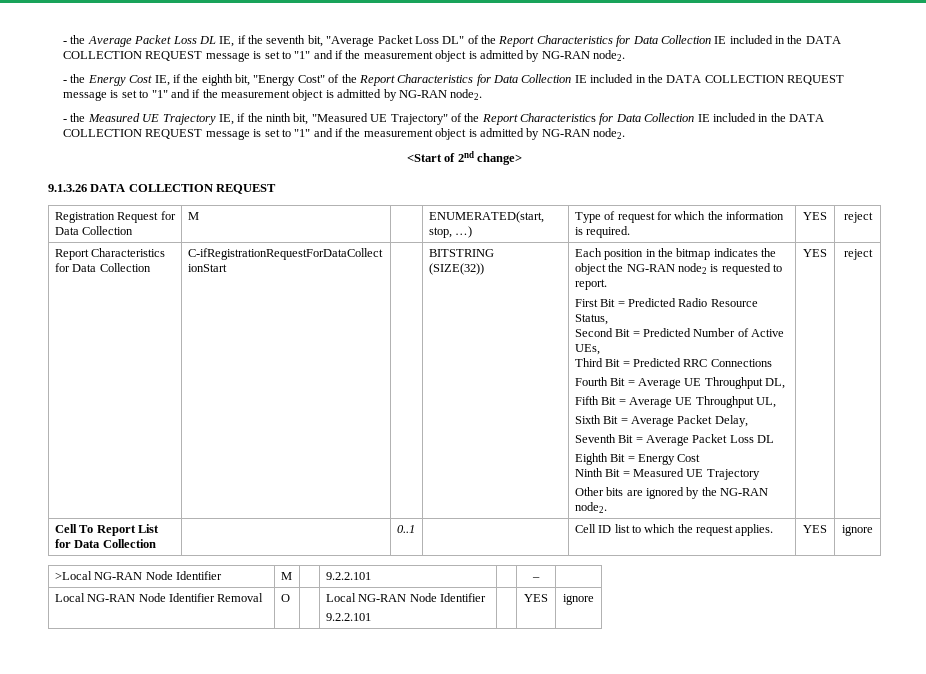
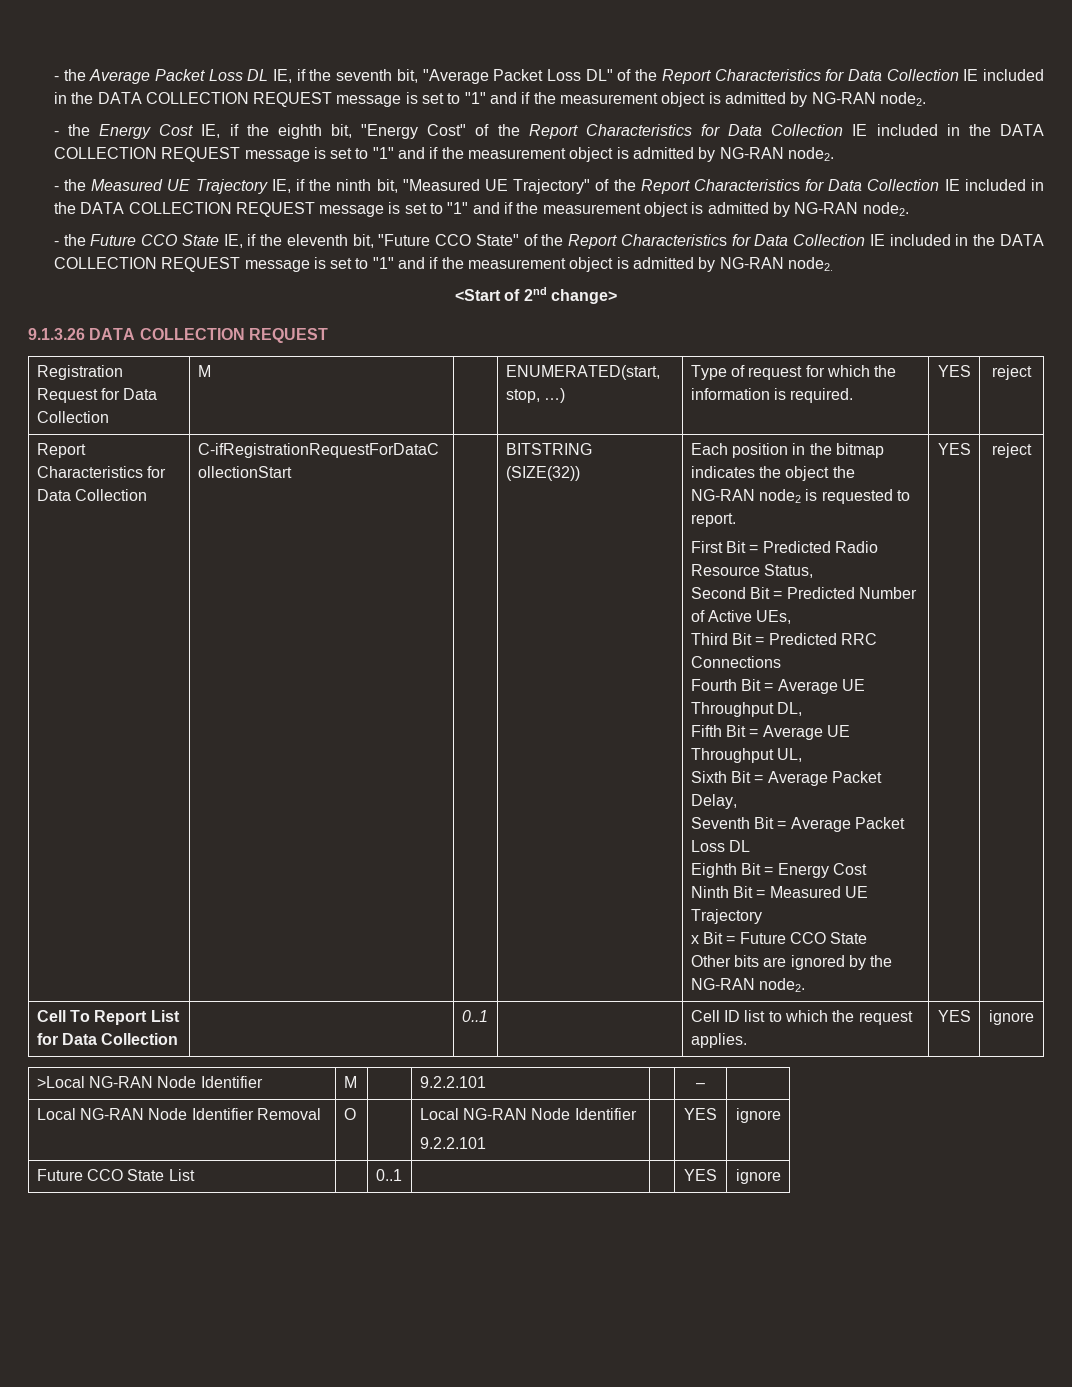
(626, 133) none -> [53,234,1045,249] [53,257,834,272] // - the Future CCO State IE, if the eleventh bit, "Future CCO State" of the Report Characteristics for Data Collection IE included in the DATA COLLECTION REQUEST message is set to "1" and if the measurement object is admitted by NG-RAN node2.
(760, 474) none -> [690,932,868,944] // x Bit = Future CCO State
(594, 599) none -> [36,1169,195,1181] [375,1169,402,1181] [684,1169,717,1181] [735,1169,781,1184] // Future CCO State List | | 0..1 | | | YES | ignore

